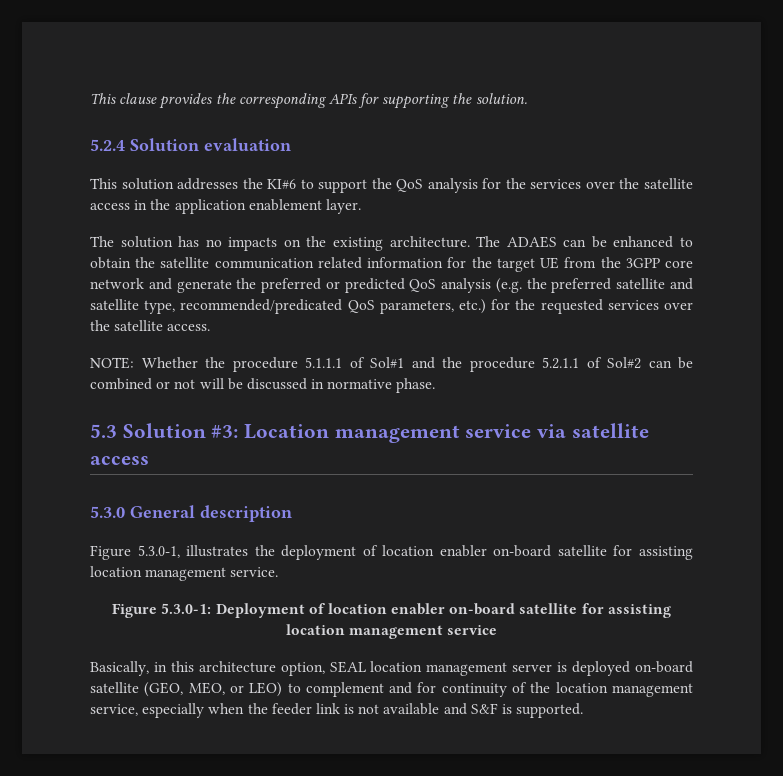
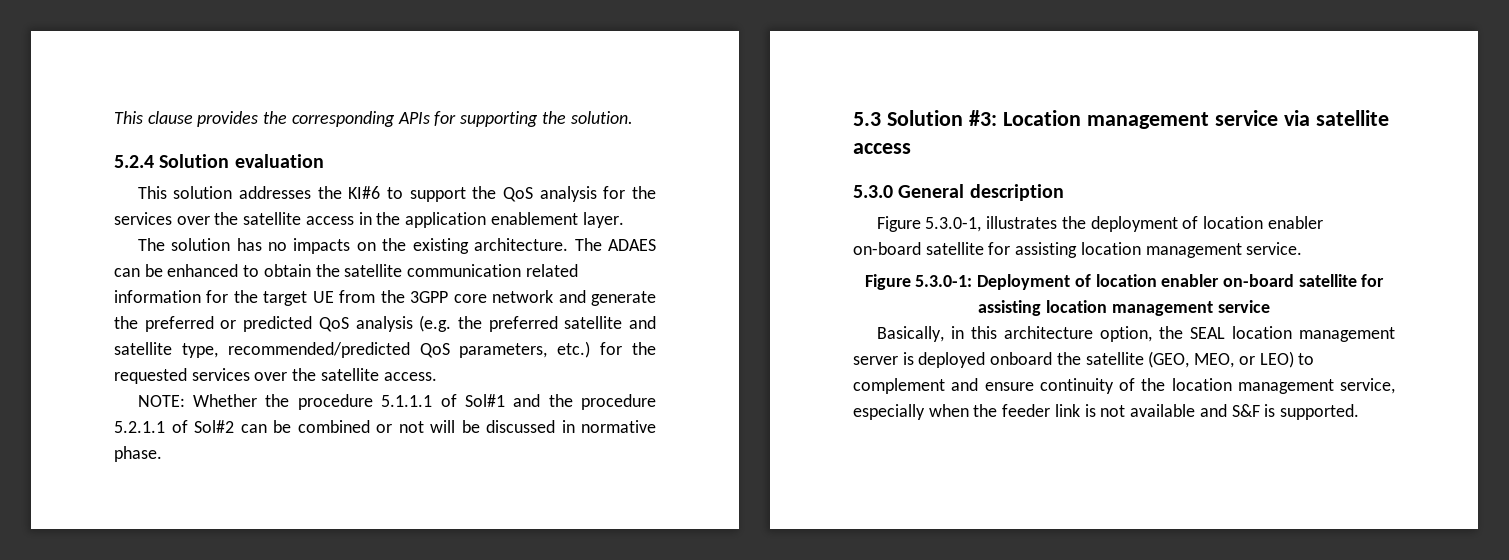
[180,299,343,314] recommended/predicated -> [227,342,410,358] recommended/predicted
(325, 669) none -> [1158,326,1183,339] the
[635,661,694,673] on-board -> [990,352,1081,365] onboard the
[417,682,437,693] for -> [984,382,1034,391] ensure

